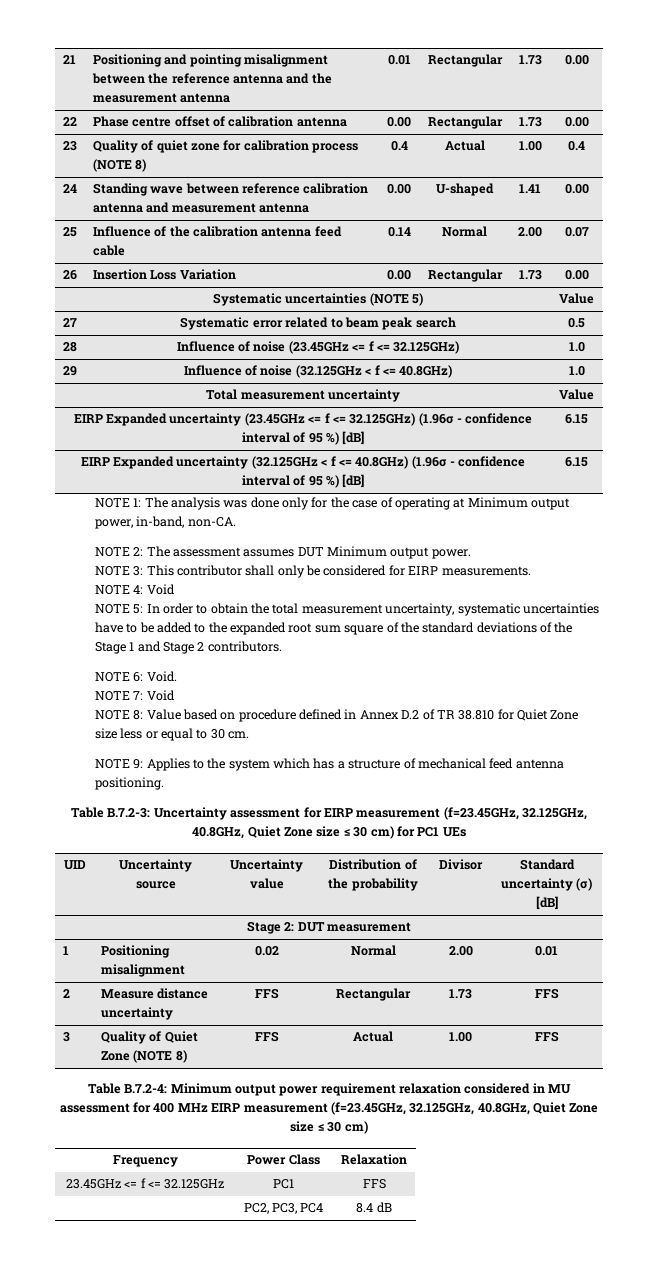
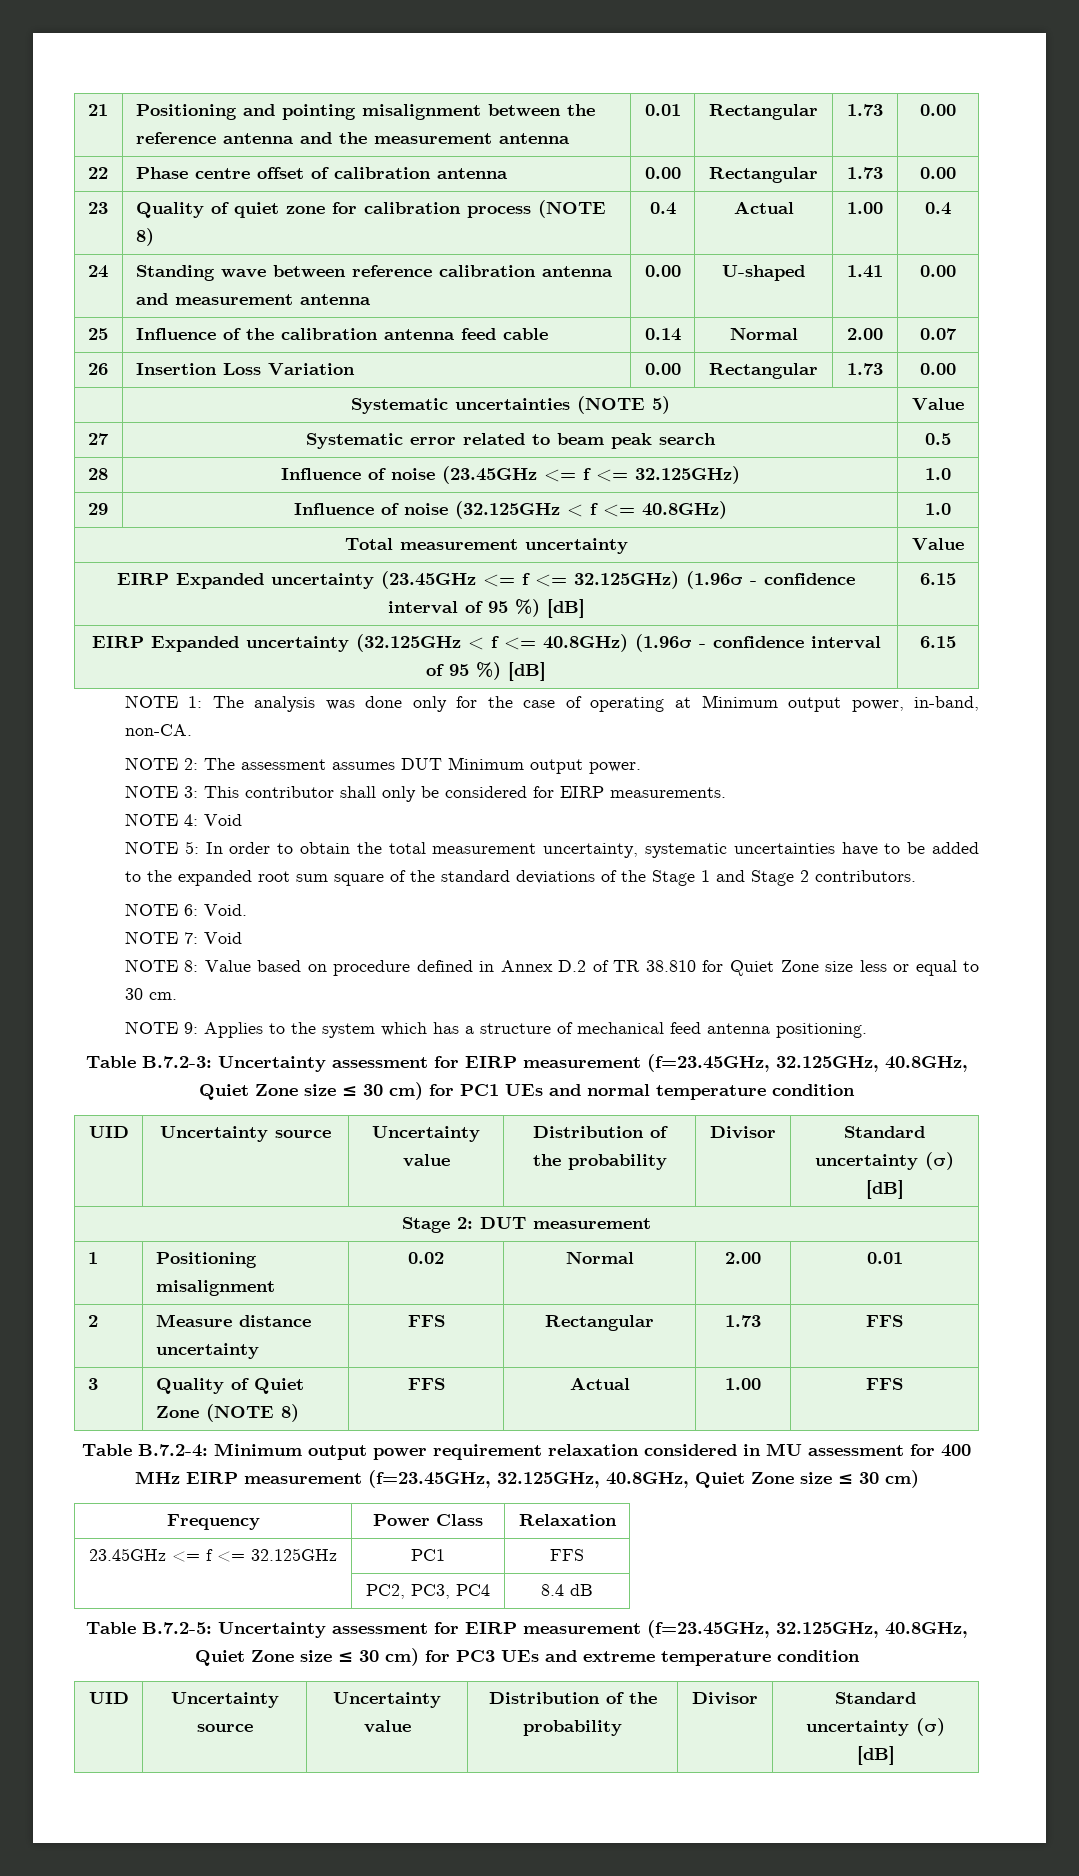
(466, 832) none -> [549,1084,855,1100] and normal temperature condition
(392, 1207) none -> [85,1620,968,1638] [194,1648,860,1666] [88,1692,129,1704] [170,1692,279,1708] [196,1724,253,1732] [333,1692,441,1708] [363,1720,411,1733] [488,1692,657,1704] [523,1720,622,1736] [692,1692,758,1705] [835,1692,916,1704] [806,1718,945,1736] [856,1746,895,1765] // Table B.7.2-5: Uncertainty assessment for EIRP measurement (f=23.45GHz, 32.125GHz, 40.8GHz, Quiet Zone size ≤ 30 cm) for PC3 UEs and extreme temperature condition // UID | Uncertainty source | Uncertainty value | Distribution of the probability | Divisor | Standard uncertainty (σ) [dB]

